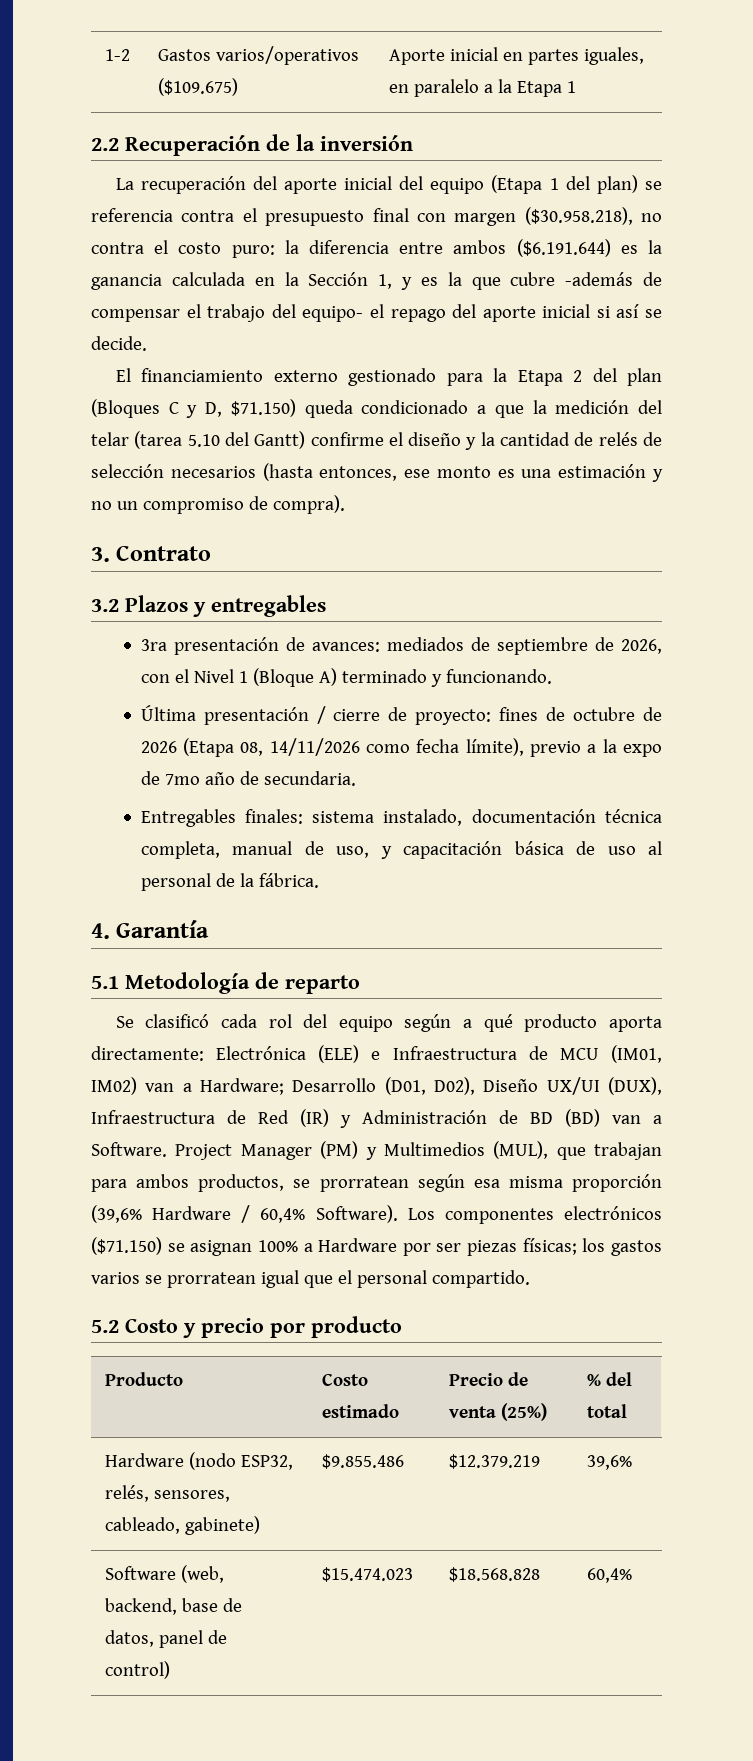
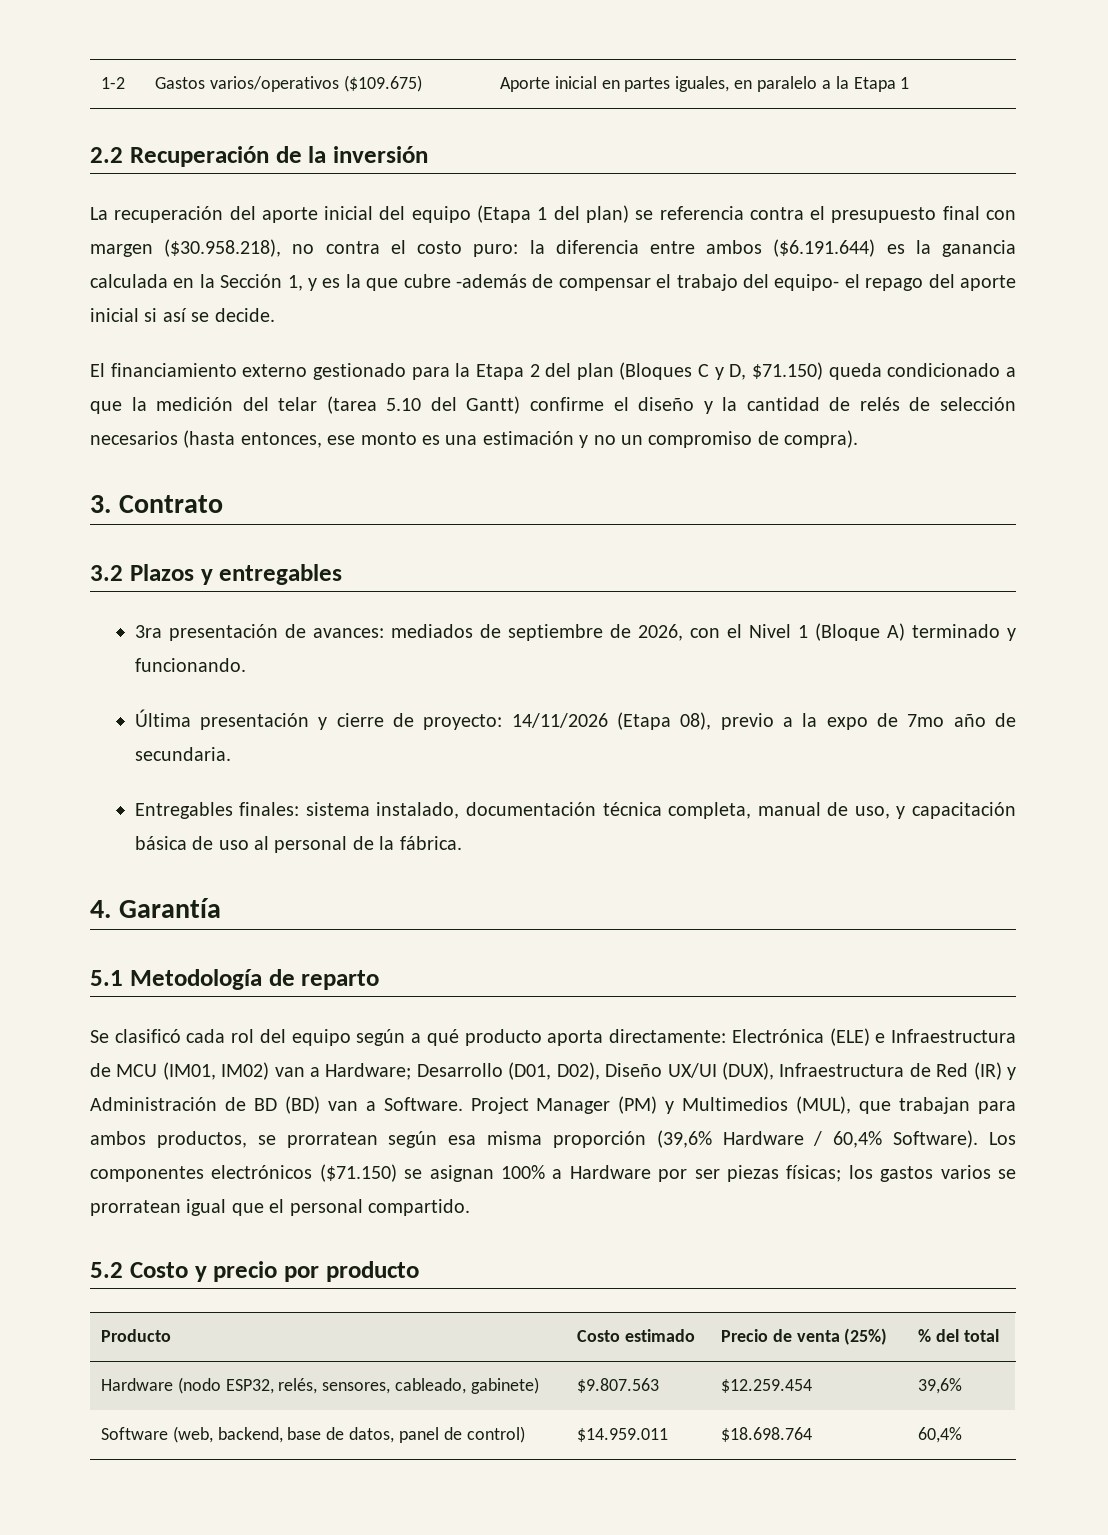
[316,706,326,724] / -> [318,717,328,730] y
[499,707,662,721] [140,738,524,757] fines de octubre de 2026 (Etapa 08, 14/11/2026 como fecha límite), -> [511,712,712,730] 14/11/2026 (Etapa 08),
[321,1454,404,1469] [448,1454,540,1469] $9.855.486 | $12.379.219 -> [576,1378,659,1393] [720,1379,812,1393] $9.807.563 | $12.259.454
[321,1567,413,1582] [448,1567,540,1582] $15.474.023 | $18.568.828 -> [576,1428,668,1442] [720,1427,812,1442] $14.959.011 | $18.698.764

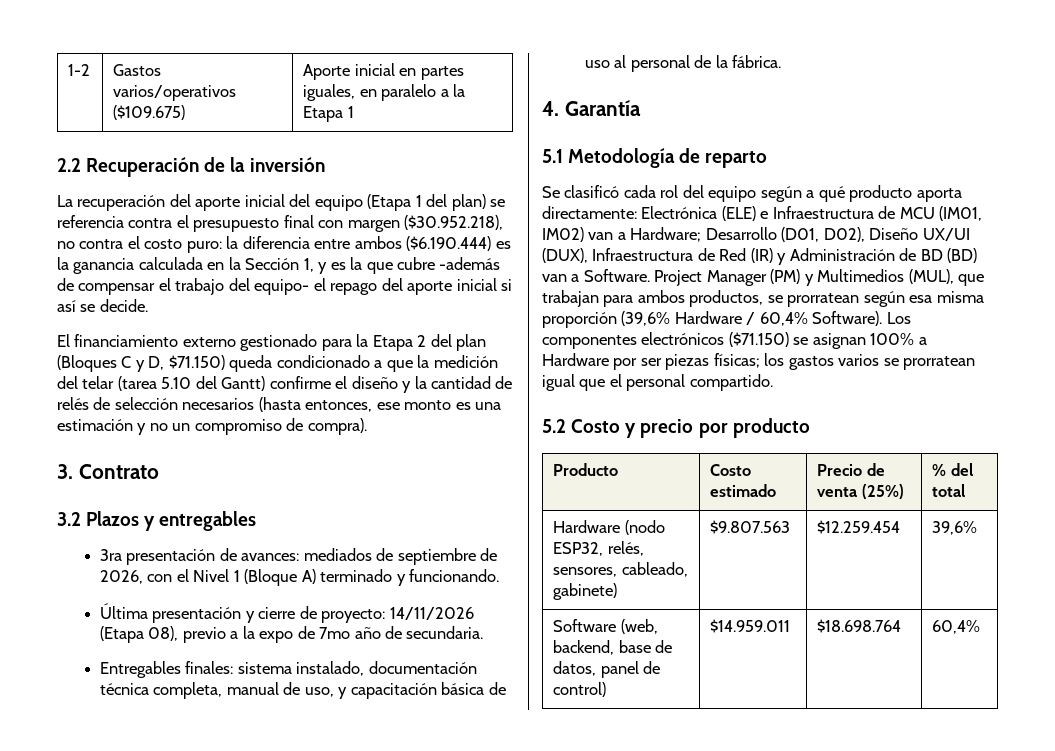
[164,239,282,257] ($30.958.218), -> [404,215,504,230] ($30.952.218),
[773,239,876,257] ($6.191.644) -> [406,236,492,251] ($6.190.444)

